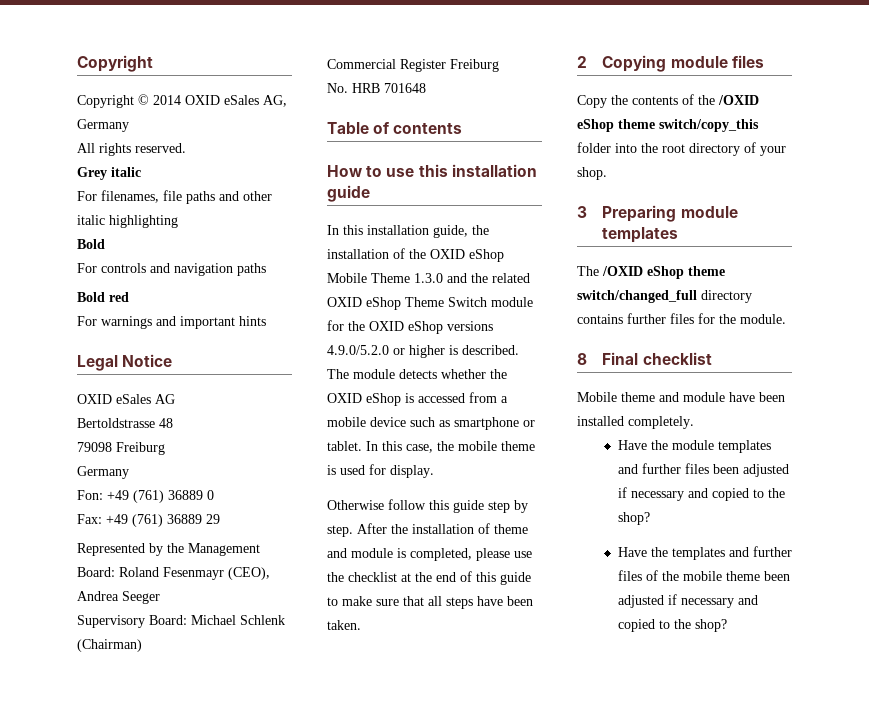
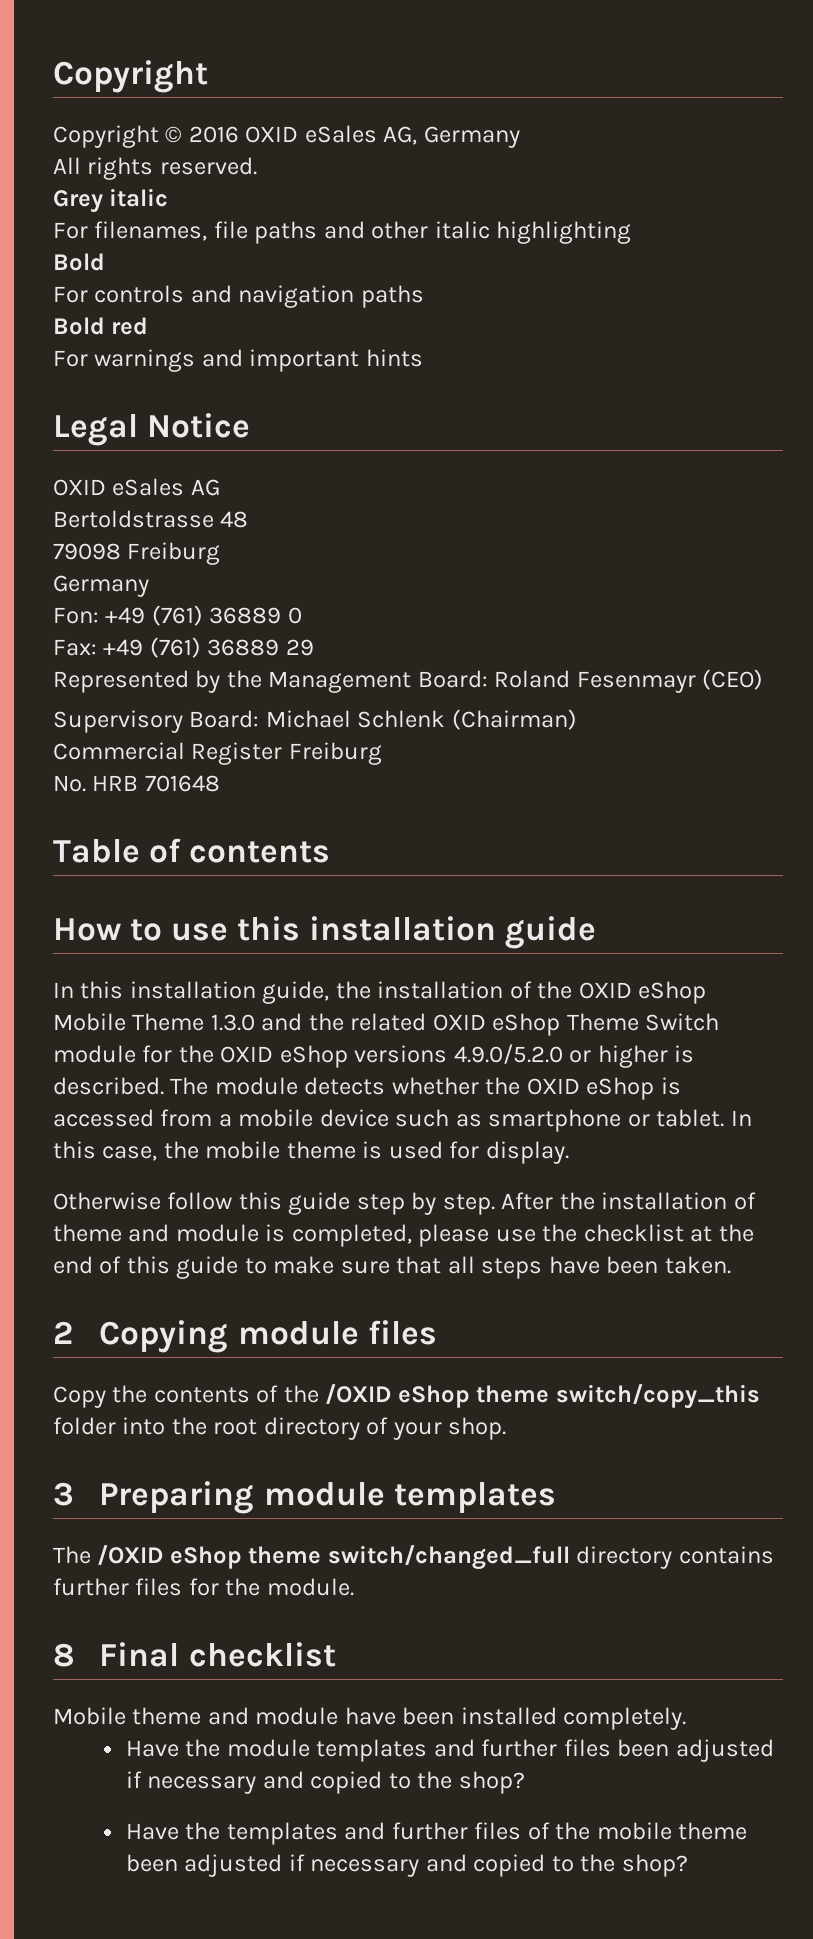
[153,95,181,105] 2014 -> [188,126,239,143] 2016
[228,567,270,580] [77,591,160,604] (CEO), Andrea Seeger -> [702,669,764,690] (CEO)

